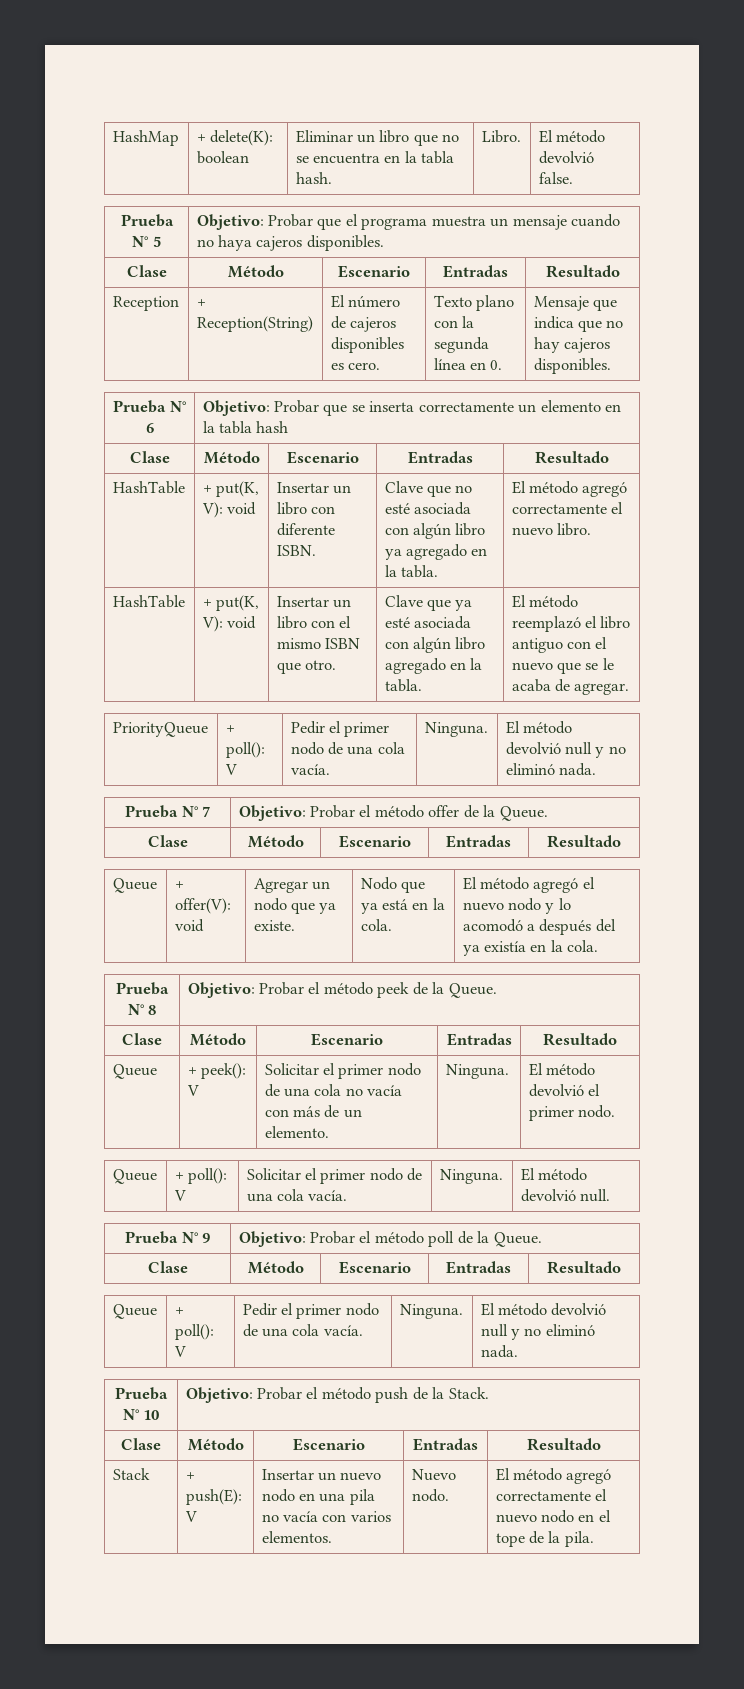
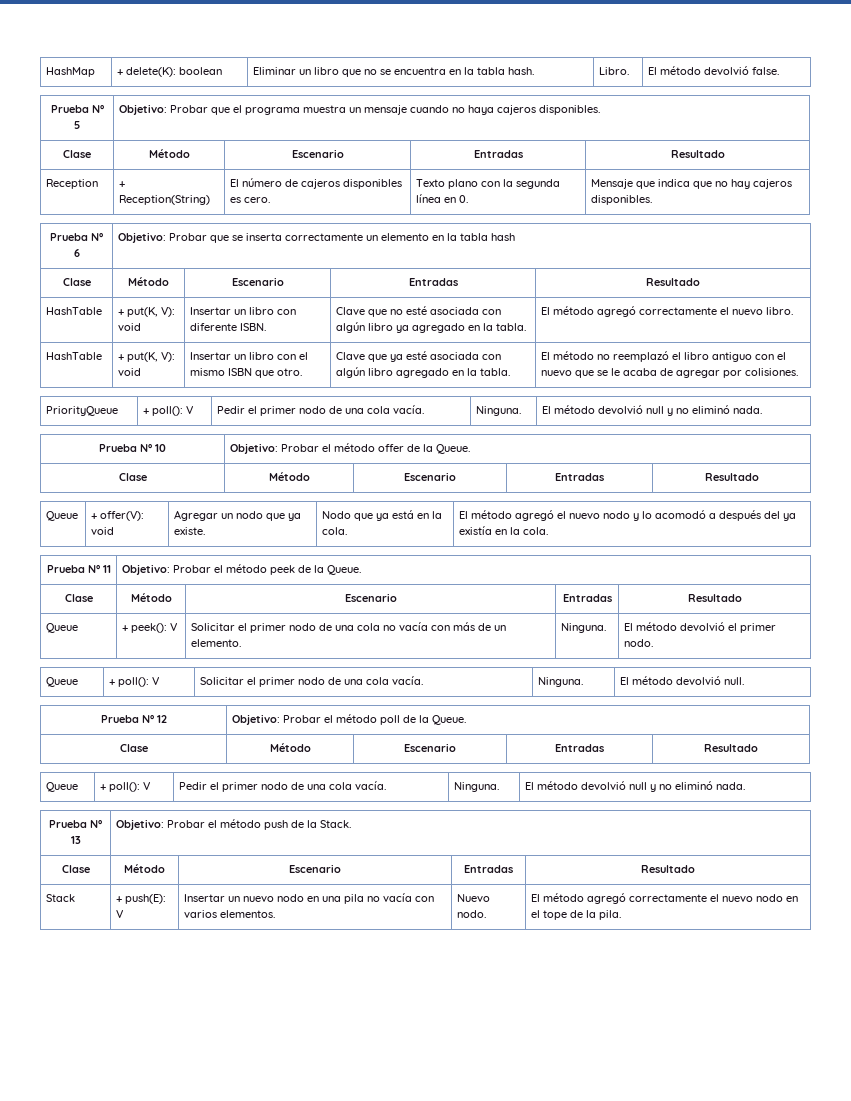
(579, 601) none -> [597,354,611,360] no
[574,683,630,695] agregar. -> [676,368,799,378] agregar por colisiones.
[201,806,210,817] 7 -> [155,444,166,452] 10
[148,1005,157,1015] 8 -> [102,565,111,573] 11
[201,1233,210,1243] 9 -> [156,715,167,723] 12
[143,1410,160,1420] 10 -> [70,836,81,844] 13

